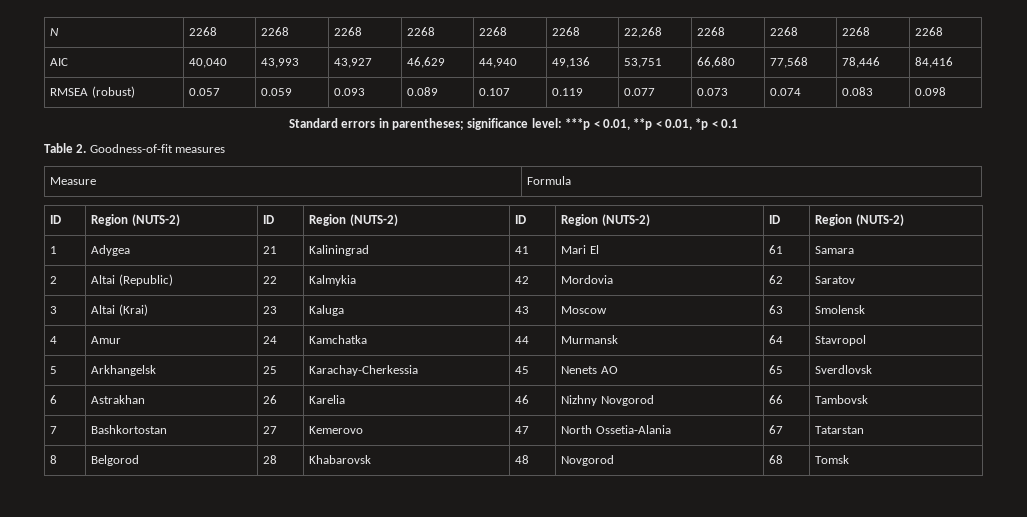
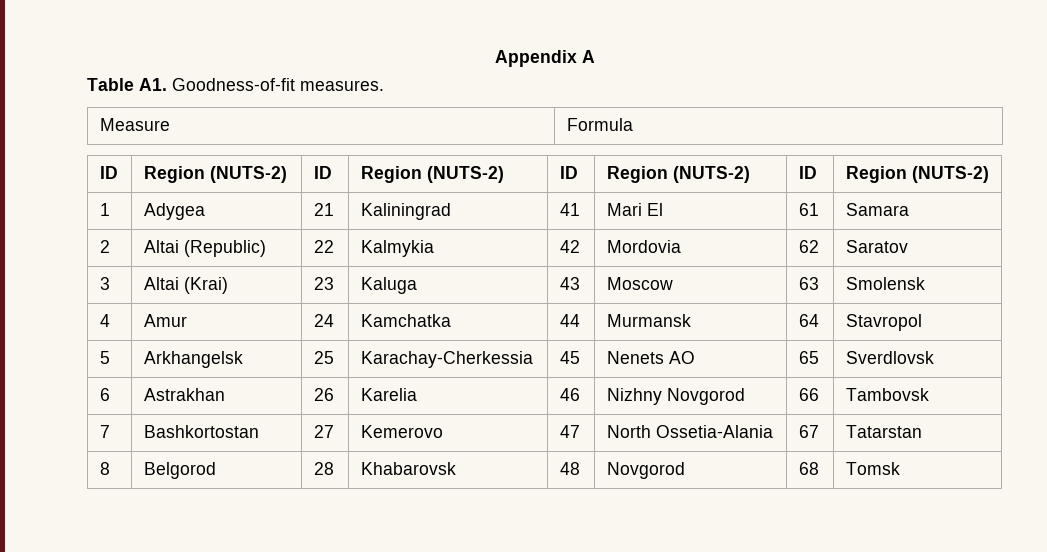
[50,28,60,36] [189,27,218,36] [261,27,290,36] [334,27,363,36] [407,27,436,36] [479,27,508,36] [552,27,581,36] [624,27,663,38] [697,27,726,36] [770,27,799,36] [842,27,871,36] [915,27,944,36] [50,58,69,66] [189,58,228,68] [261,58,300,68] [334,58,373,68] [407,57,446,68] [479,58,518,68] [552,57,591,68] [624,58,663,68] [697,57,736,68] [770,57,809,68] [842,57,881,68] [915,57,954,68] [50,86,135,98] [189,88,221,96] [261,88,293,96] [334,88,366,96] [407,87,439,96] [479,88,511,96] [552,88,584,96] [624,88,656,96] [697,88,729,96] [770,88,802,96] [842,87,874,96] [915,87,947,96] [288,118,739,130] [44,143,226,153] N | 2268 | 2268 | 2268 | 2268 | 2268 | 2268 | 22,268 | 2268 | 2268 | 2268 | 2268 // AIC | 40,040 | 43,993 | 43,927 | 46,629 | 44,940 | 49,136 | 53,751 | 66,680 | 77,568 | 78,446 | 84,416 // RMSEA (robust) | 0.057 | 0.059 | 0.093 | 0.089 | 0.107 | 0.119 | 0.077 | 0.073 | 0.074 | 0.083 | 0.098 // Standard errors in parentheses; significance level: ***p < 0.01, **p < 0.01, *p < 0.1 // Table 2. Goodness-of-fit measures -> [495,50,595,67] [87,78,384,91] Appendix A // Table A1. Goodness-of-fit measures.

